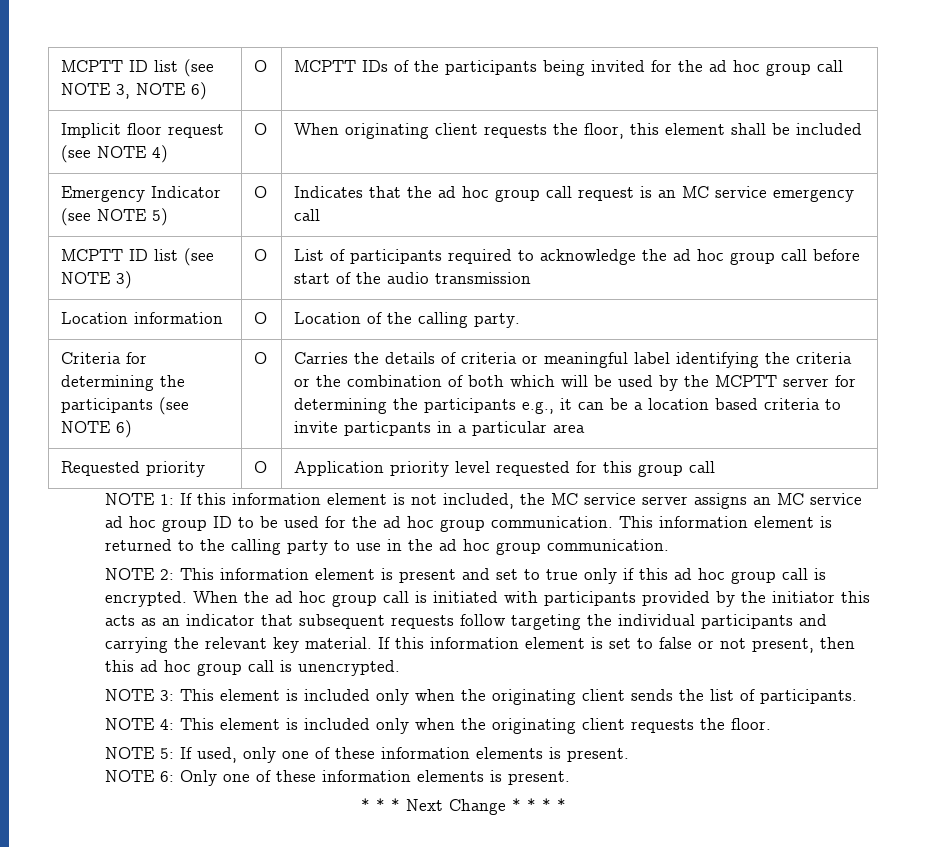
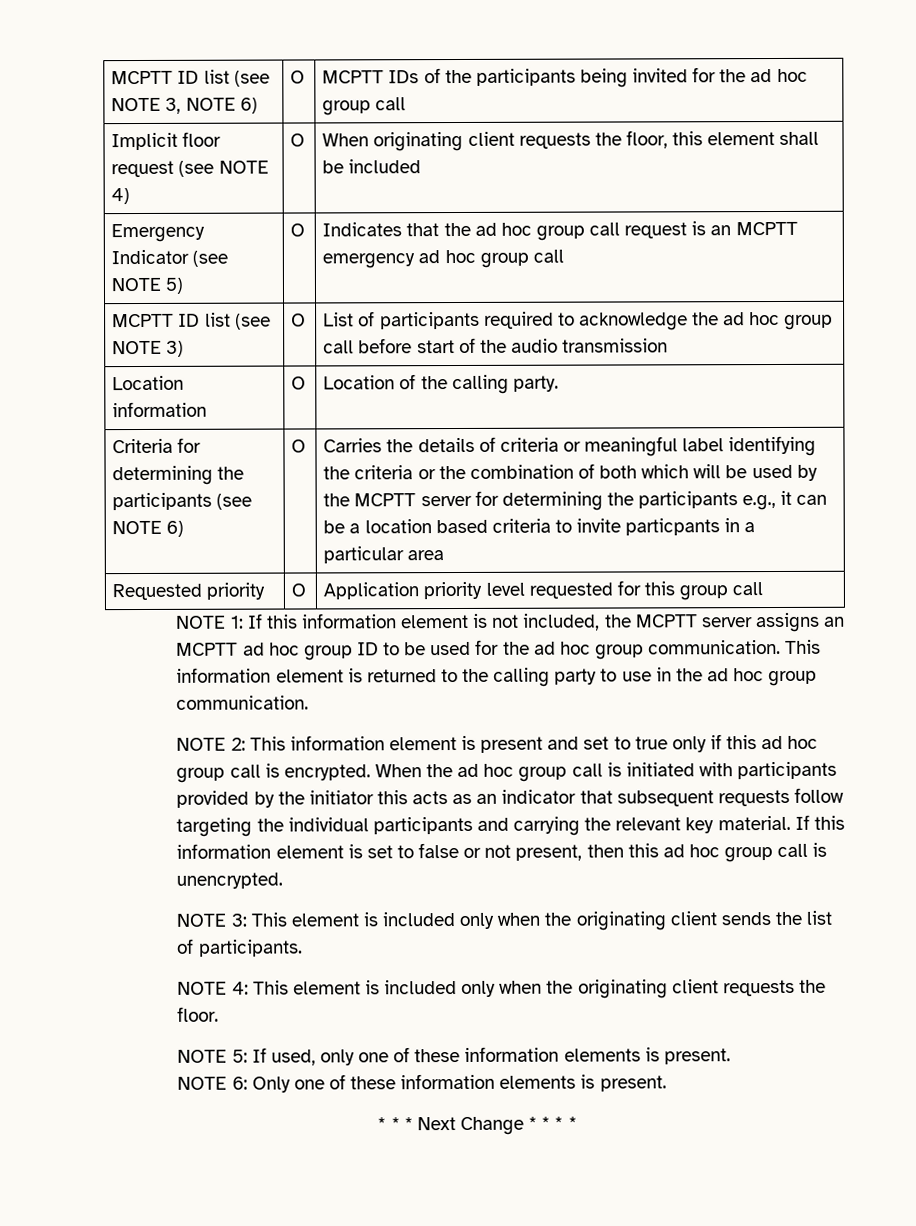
[681,186,854,202] MC service emergency -> [735,221,798,236] [322,249,529,269] MCPTT emergency ad hoc group
[550,493,636,505] MC service -> [635,614,698,628] MCPTT
[776,493,862,505] MC service -> [176,642,239,656] MCPTT

